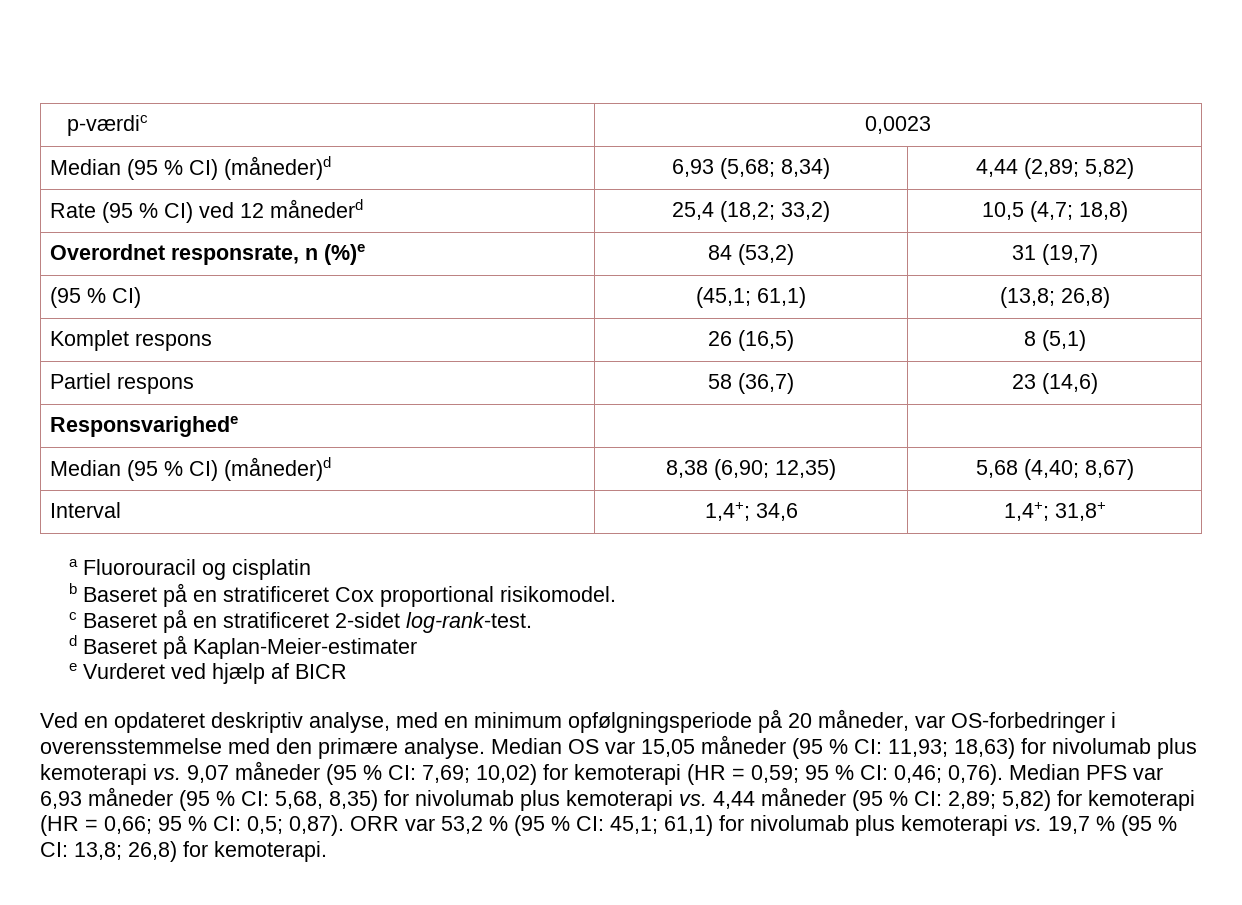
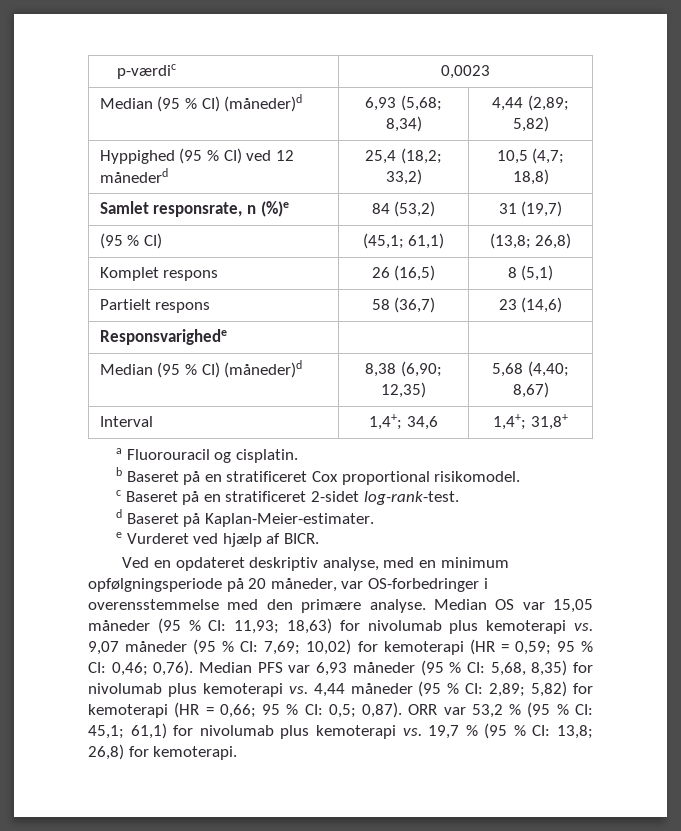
[49,203,96,218] Rate -> [99,150,175,164] Hyppighed
[49,244,165,260] Overordnet -> [99,201,149,214] Samlet
[49,373,111,389] Partiel -> [99,299,151,310] Partielt
[232,559,312,580] cisplatin -> [235,449,298,463] cisplatin.
[193,638,418,659] Kaplan-Meier-estimater -> [204,513,374,527] Kaplan-Meier-estimater.
[295,664,348,679] BICR -> [283,533,319,544] BICR.

